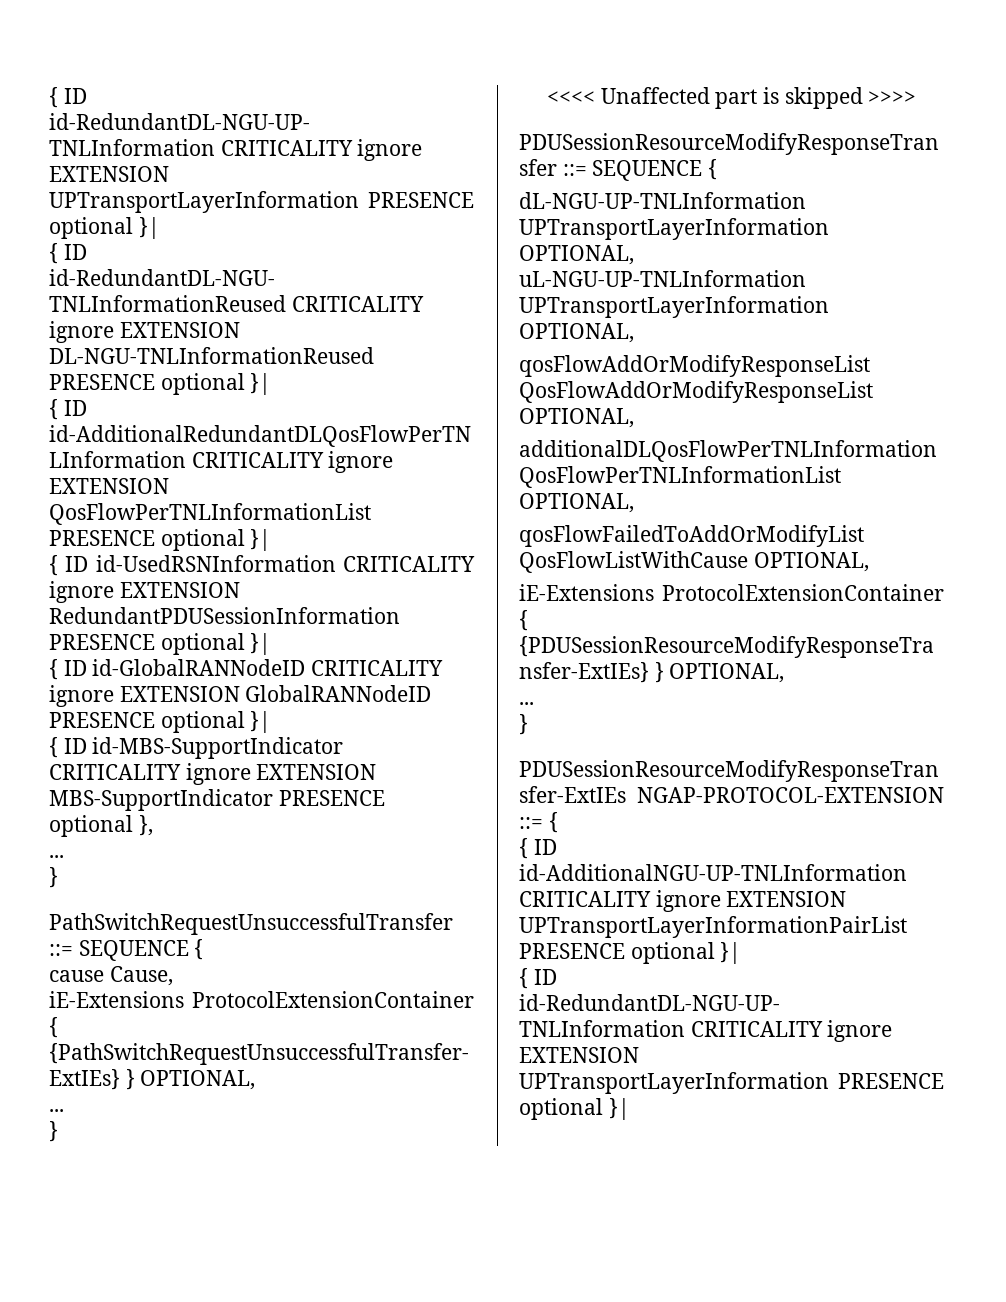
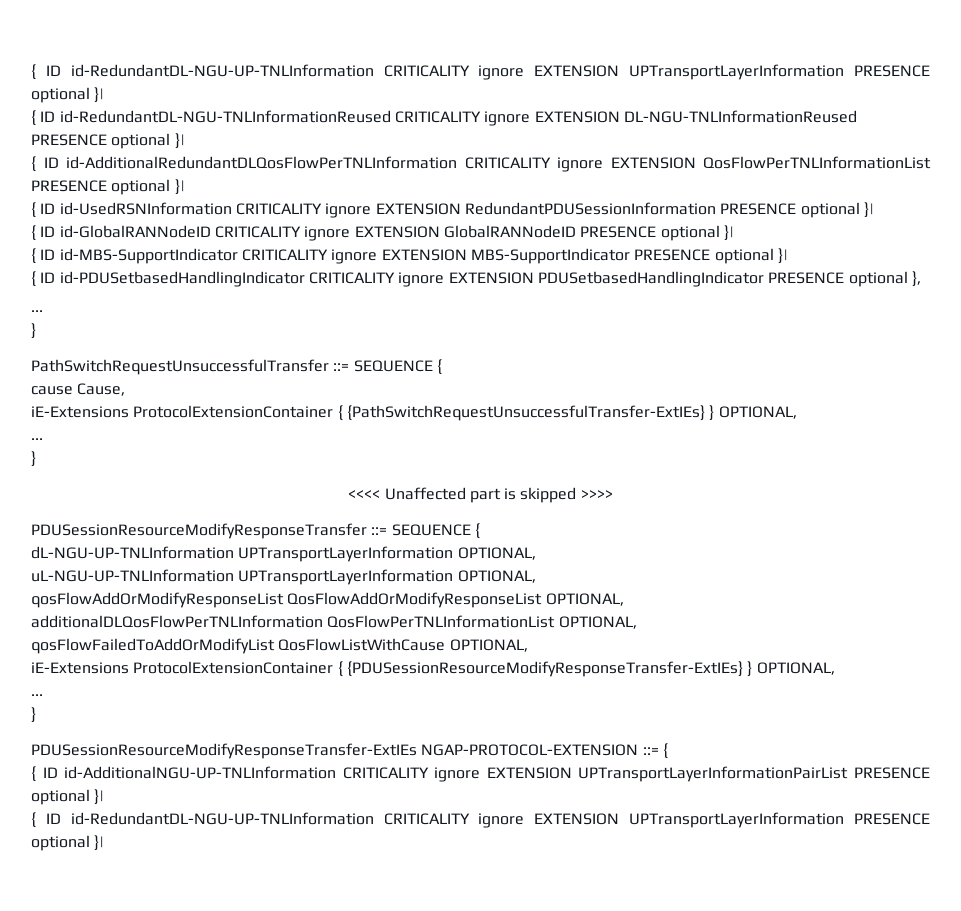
(133, 826) none -> [777,248,788,264] [31,271,908,287] }| // { ID id-PDUSetbasedHandlingIndicator CRITICALITY ignore EXTENSION PDUSetbasedHandlingIndicator PRESENCE optional

